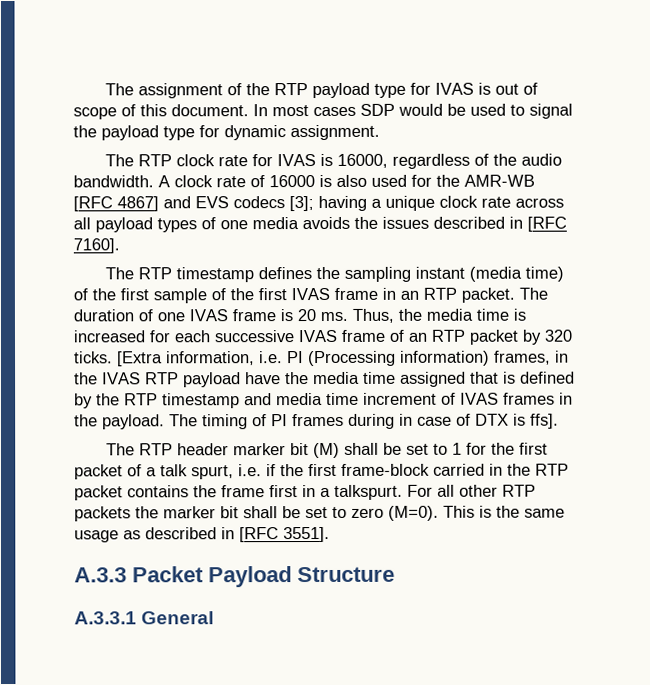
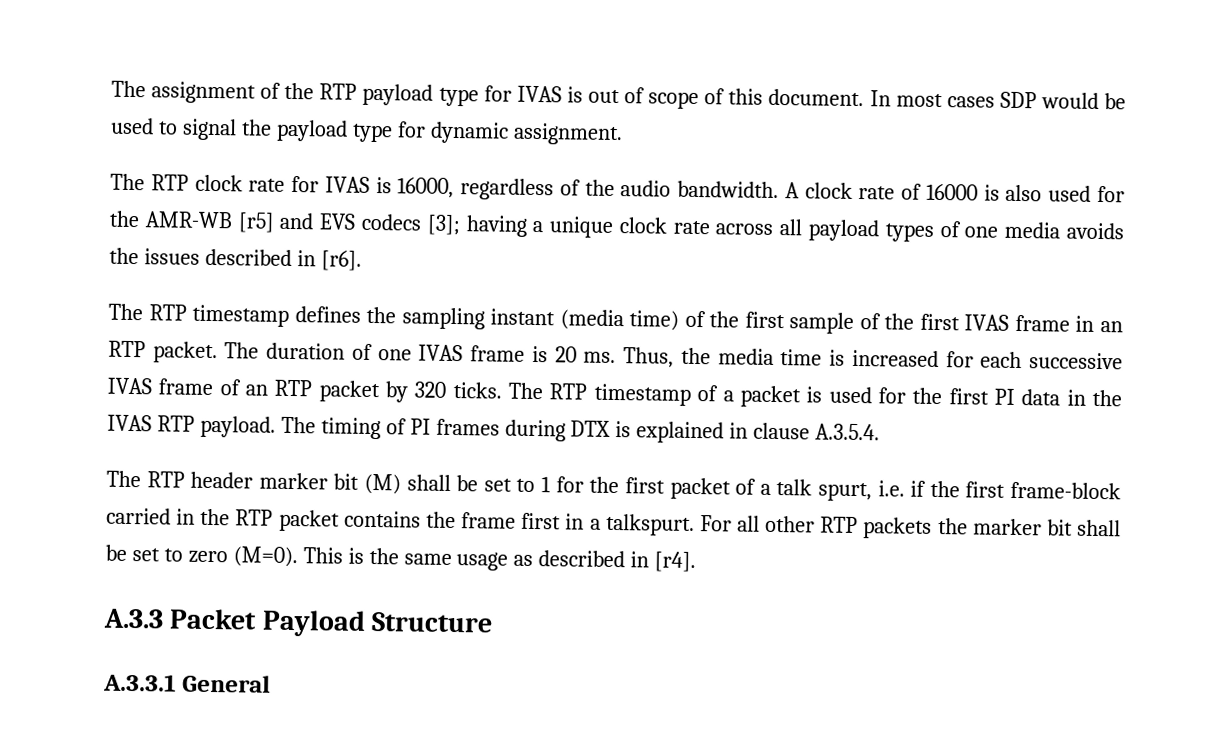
[73,196,159,212] [RFC 4867] -> [237,212,275,233] [r5]
[527,216,567,232] [73,238,120,254] [RFC 7160]. -> [320,250,362,271] [r6].
[117,350,569,367] [74,371,575,388] [74,392,573,409] [74,414,98,427] [Extra information, i.e. PI (Processing information) frames, in the IVAS RTP payload have the media time assigned that is defined by the RTP timestamp and media time increment of IVAS frames in the -> [508,382,1122,408] [107,414,195,432] The RTP timestamp of a packet is used for the first PI data in the IVAS RTP
[399,413,559,429] in case of DTX is ffs]. -> [570,420,881,444] DTX is explained in clause A.3.5.4.
[239,526,330,543] [RFC 3551]. -> [654,551,697,573] [r4].

